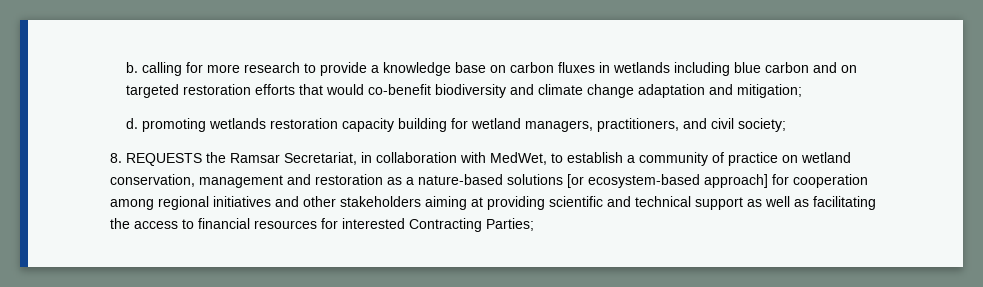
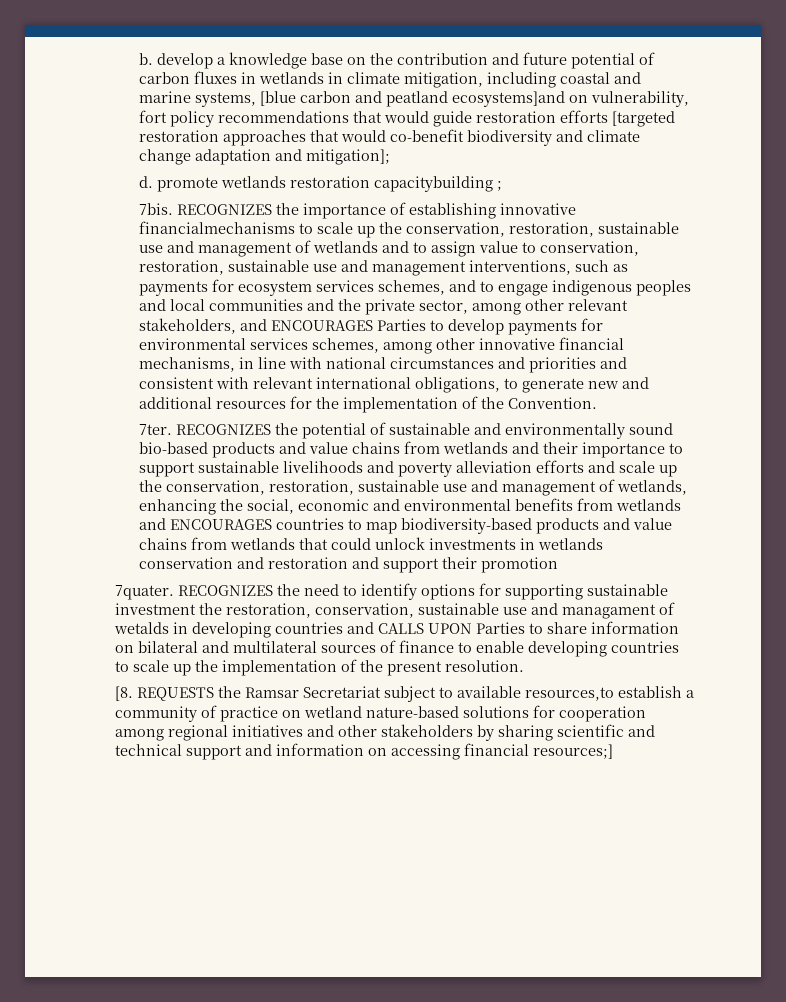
[141,62,857,76] [125,84,295,98] calling for more research to provide a knowledge base on carbon fluxes in wetlands including blue carbon and on targeted restoration efforts -> [157,52,656,69] [139,71,642,88] [139,91,690,107] [139,110,676,127] [139,130,307,146] develop a knowledge base on the contribution and future potential of carbon fluxes in wetlands in climate mitigation, including coastal and marine systems, [blue carbon and peatland ecosystems]and on vulnerability, fort policy recommendations that would guide restoration efforts [targeted restoration approaches
[736,84,802,98] mitigation; -> [306,149,391,165] mitigation];
[141,118,206,132] promoting -> [157,177,219,192] promote
[341,118,786,132] [109,152,563,166] capacity building for wetland managers, practitioners, and civil society; // 8. REQUESTS the Ramsar Secretariat, in collaboration with MedWet, to -> [374,176,503,192] [139,202,577,219] [139,221,680,238] [139,240,640,257] [139,260,629,276] [139,279,692,296] [139,299,629,315] [139,318,604,335] [139,337,625,354] [139,357,628,373] [139,377,650,393] [139,396,598,413] [139,422,674,439] [139,441,684,458] [139,460,678,477] [139,479,688,496] [139,498,682,515] [139,518,673,534] [139,537,604,550] [139,557,559,573] [115,583,669,600] [115,602,676,619] [114,621,680,638] [115,640,680,657] [115,659,525,676] [115,686,615,702] capacitybuilding ; // 7bis. RECOGNIZES the importance of establishing innovative financialmechanisms to scale up the conservation, restoration, sustainable use and management of wetlands and to assign value to conservation, restoration, sustainable use and management interventions, such as payments for ecosystem services schemes, and to engage indigenous peoples and local communities and the private sector, among other relevant stakeholders, and ENCOURAGES Parties to develop payments for environmental services schemes, among other innovative financial mechanisms, in line with national circumstances and priorities and consistent with relevant international obligations, to generate new and additional resources for the implementation of the Convention. // 7ter. RECOGNIZES the potential of sustainable and environmentally sound bio-based products and value chains from wetlands and their importance to support sustainable livelihoods and poverty alleviation efforts and scale up the conservation, restoration, sustainable use and management of wetlands, enhancing the social, economic and environmental benefits from wetlands and ENCOURAGES countries to map biodiversity-based products and value chains from wetlands that could unlock investments in wetlands conservation and restoration and support their promotion // 7quater. RECOGNIZES the need to identify options for supporting sustainable investment the restoration, conservation, sustainable use and managament of wetalds in developing countries and CALLS UPON Parties to share information on bilateral and multilateral sources of finance to enable developing countries to scale up the implementation of the present resolution. // [8. REQUESTS the Ramsar Secretariat subject to available resources,to
[109,174,768,188] conservation, management and restoration as a nature-based solutions [or ecosystem-based approach] -> [366,706,530,718] nature-based solutions
[424,196,545,210] aiming at providing -> [477,725,554,741] by sharing
[746,196,876,210] [109,218,534,232] as well as facilitating the access to financial resources for interested Contracting Parties; -> [245,743,614,760] and information on accessing financial resources;]

